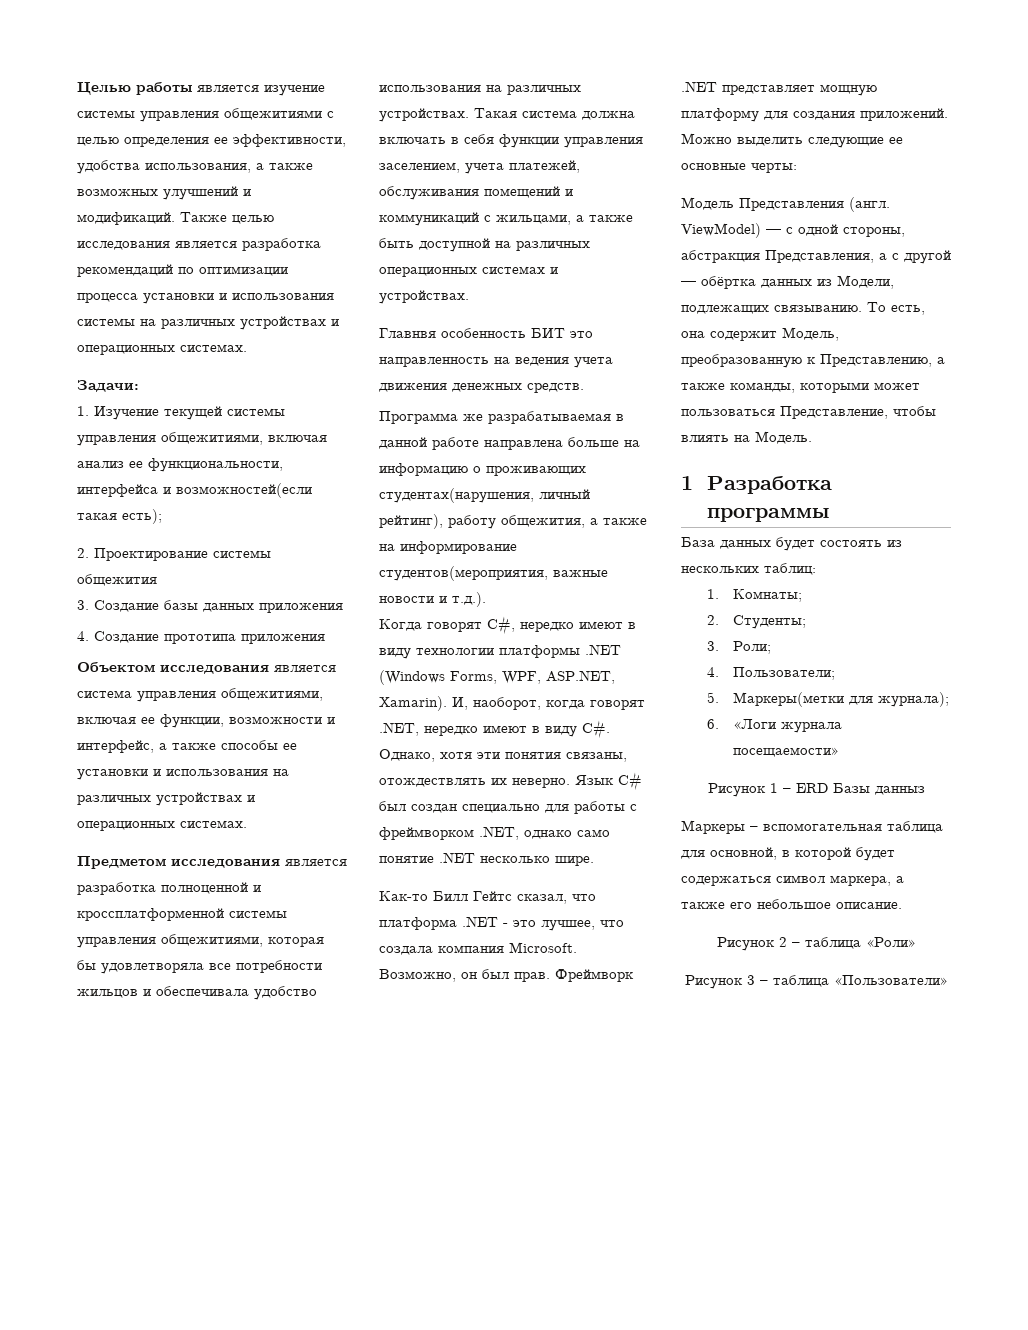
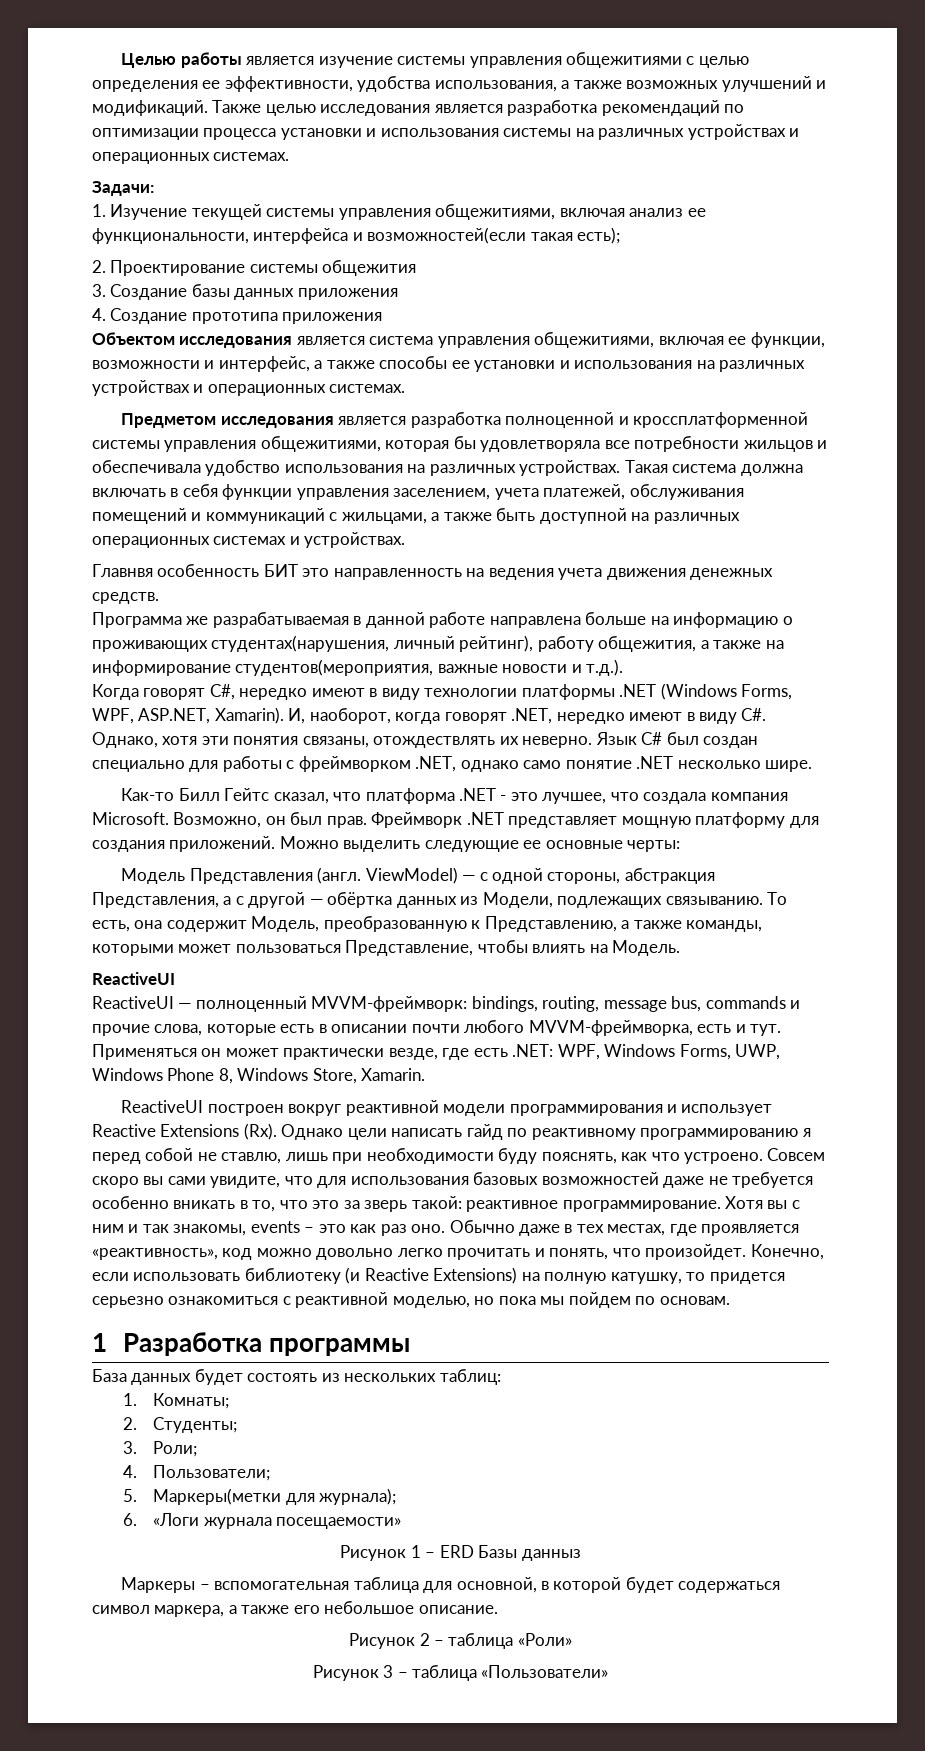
(812, 437) none -> [92,972,175,985] [92,996,801,1012] [92,1020,782,1036] [92,1044,781,1060] [92,1068,426,1084] [121,1100,773,1116] [92,1123,811,1140] [92,1148,826,1164] [92,1172,814,1188] [92,1196,800,1212] [92,1220,800,1236] [92,1244,824,1260] [92,1267,785,1284] [92,1292,730,1308] // ReactiveUI // ReactiveUI — полноценный MVVM-фреймворк: bindings, routing, message bus, commands и прочие слова, которые есть в описании почти любого MVVM-фреймворка, есть и тут. Применяться он может практически везде, где есть .NET: WPF, Windows Forms, UWP, Windows Phone 8, Windows Store, Xamarin. // ReactiveUI построен вокруг реактивной модели программирования и использует Reactive Extensions (Rx). Однако цели написать гайд по реактивному программированию я перед собой не ставлю, лишь при необходимости буду пояснять, как что устроено. Совсем скоро вы сами увидите, что для использования базовых возможностей даже не требуется особенно вникать в то, что это за зверь такой: реактивное программирование. Хотя вы с ним и так знакомы, events – это как раз оно. Обычно даже в тех местах, где проявляется «реактивность», код можно довольно легко прочитать и понять, что произойдет. Конечно, если использовать библиотеку (и Reactive Extensions) на полную катушку, то придется серьезно ознакомиться с реактивной моделью, но пока мы пойдем по основам.

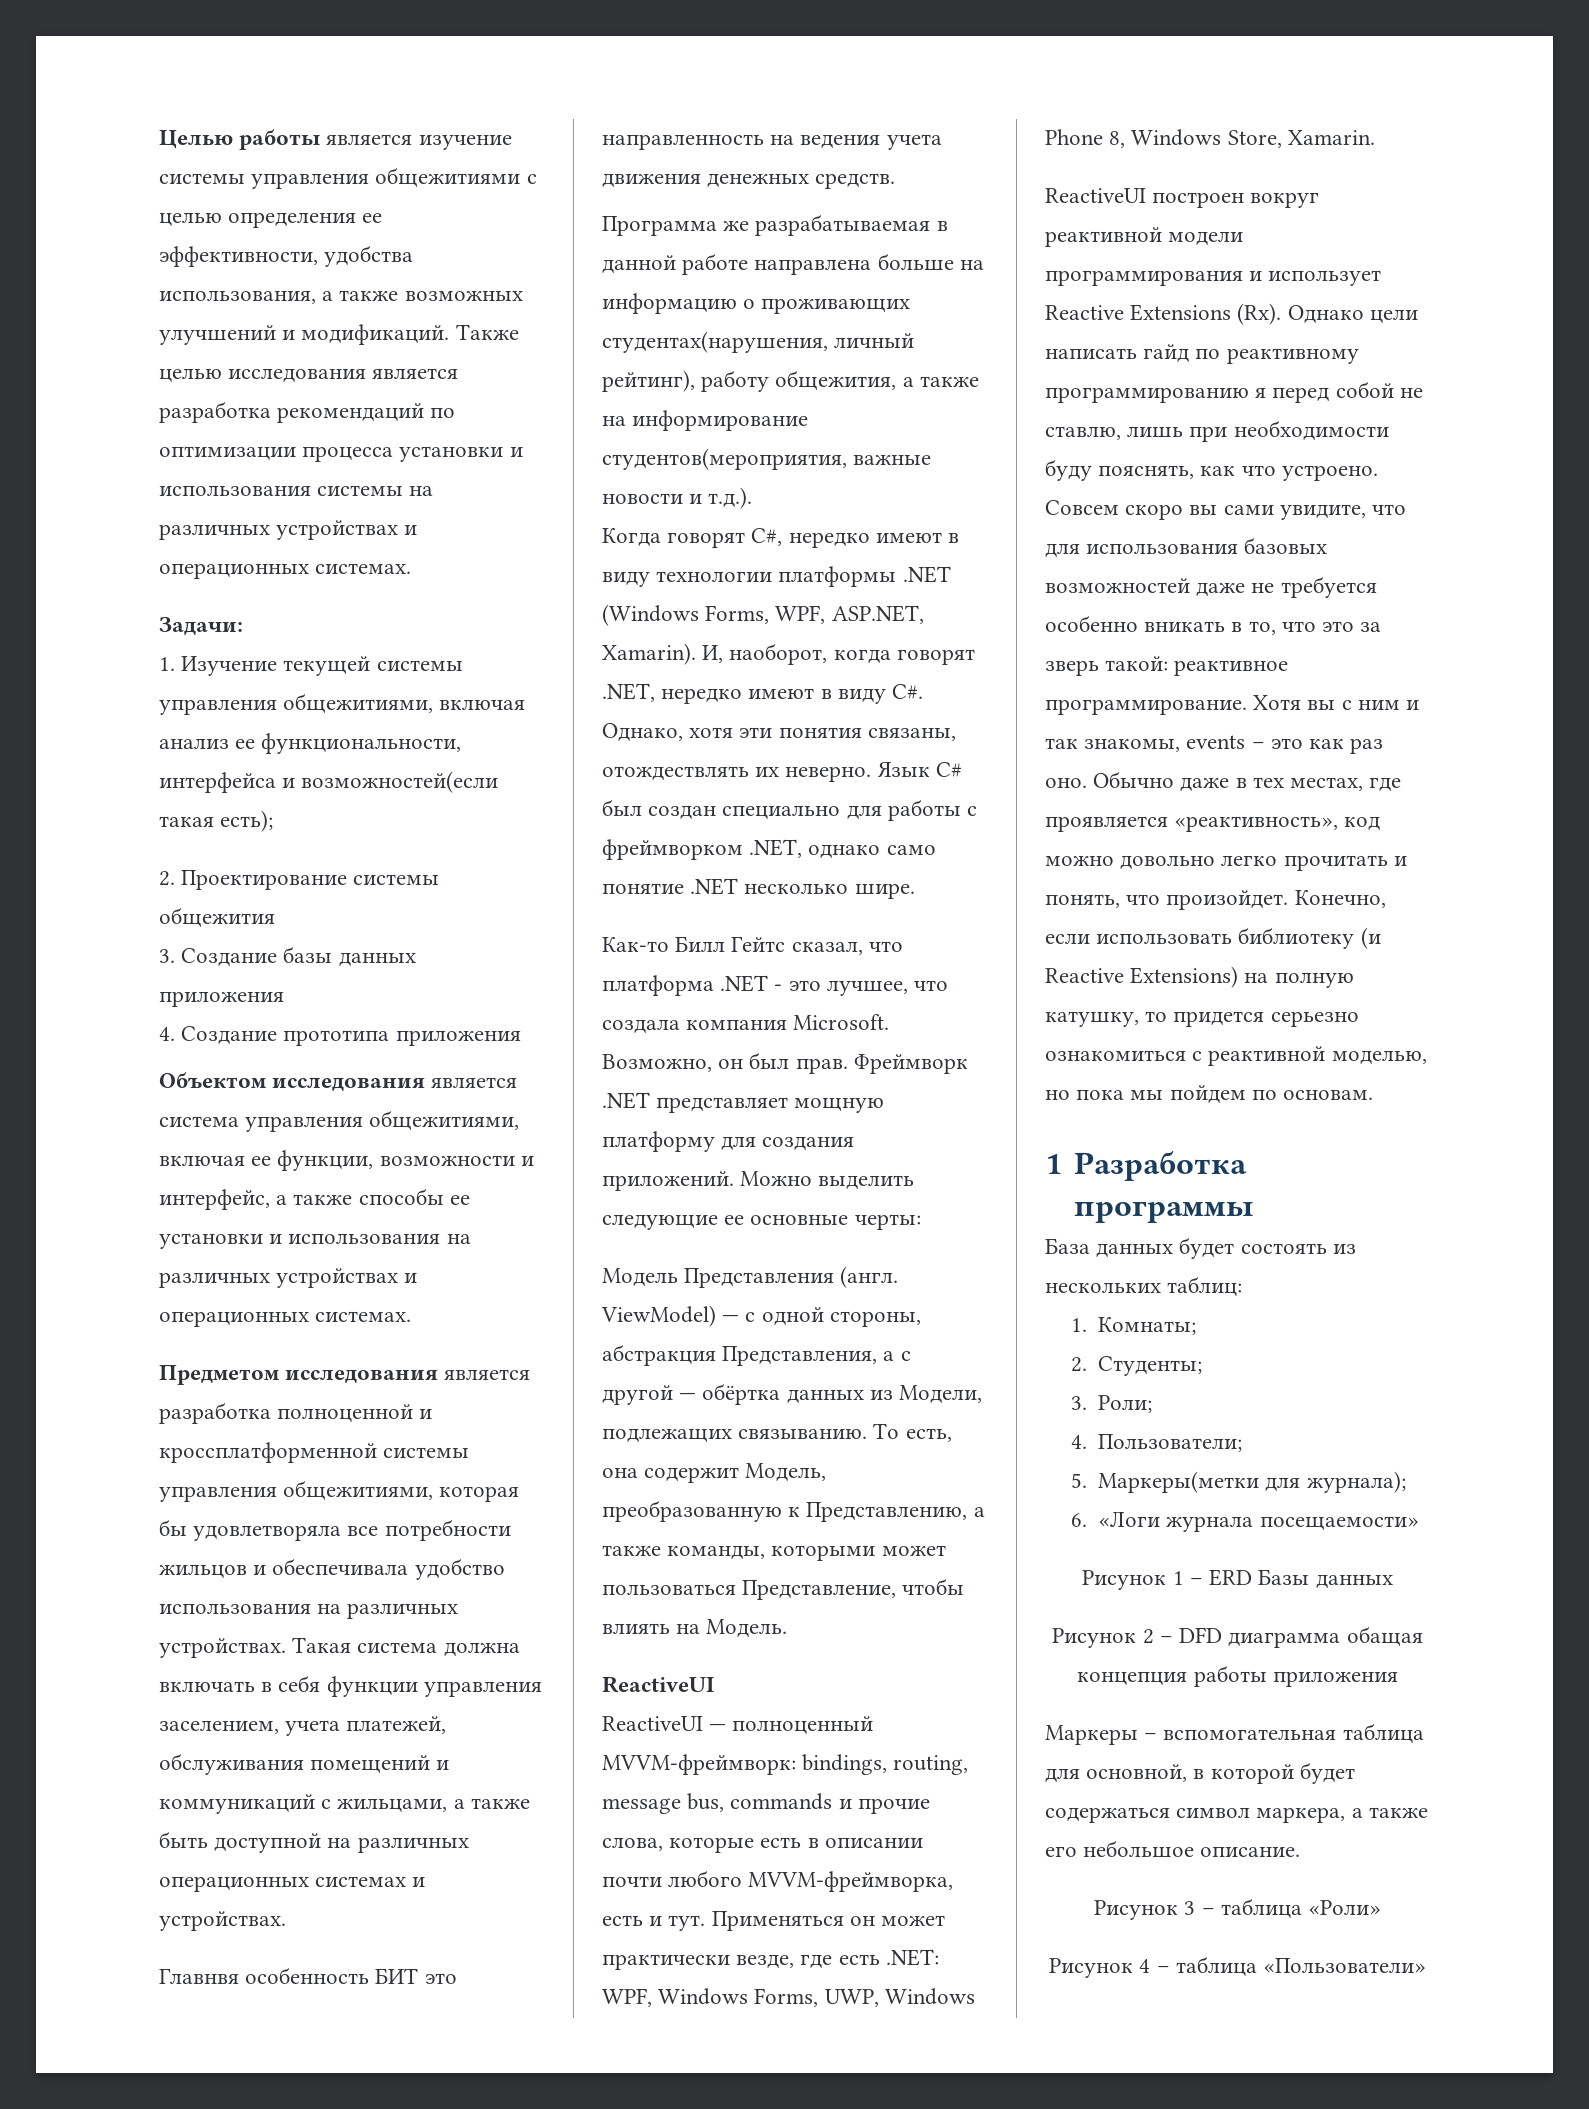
[521,1549,581,1561] данныз -> [1315,1574,1393,1589] [1052,1626,1423,1648] [1077,1665,1398,1687] данных // Рисунок 2 – DFD диаграмма обащая концепция работы приложения
[419,1633,430,1646] 2 -> [1184,1901,1196,1915] 3
[383,1665,394,1678] 3 -> [1139,1959,1151,1973] 4

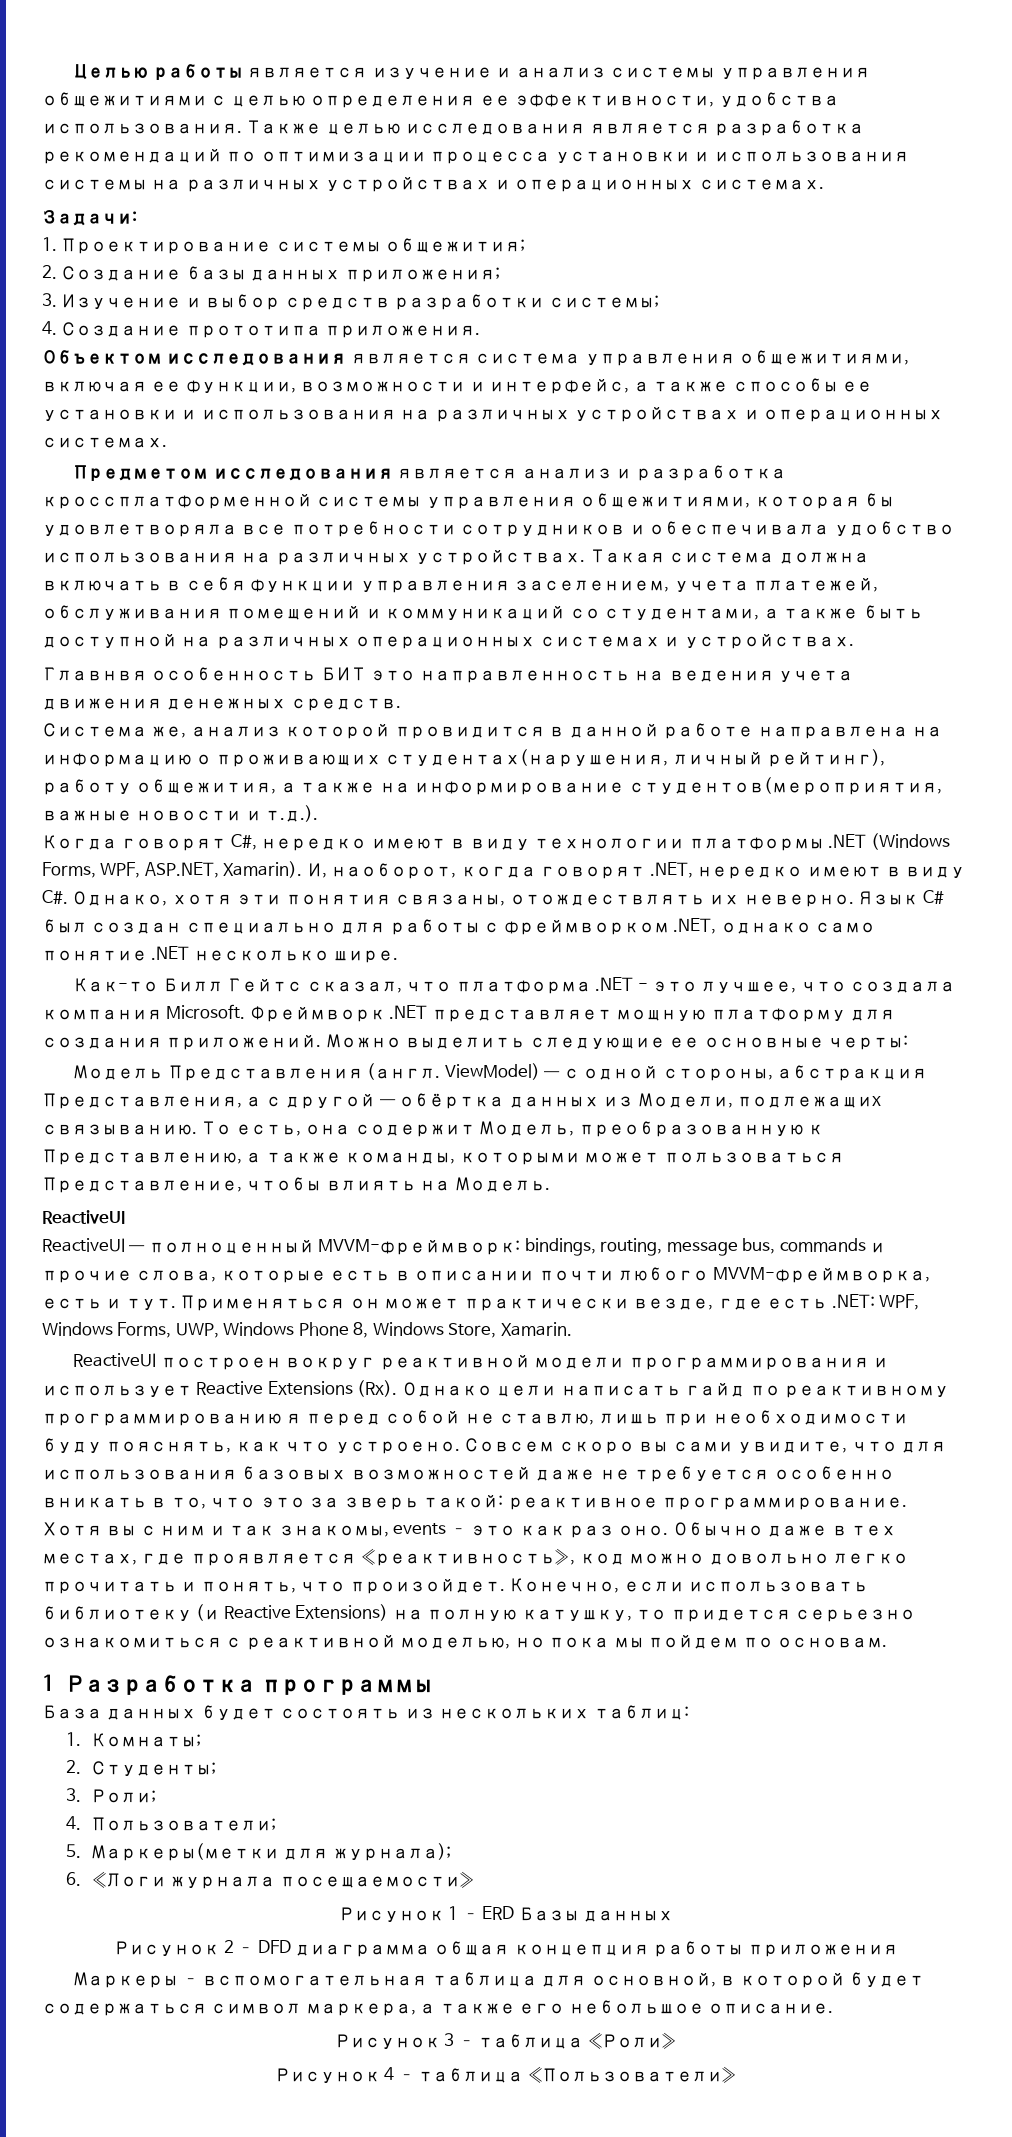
(512, 142) none -> [496,67,606,78] и анализ
[159,290,523,304] [159,324,450,345] использования, а также возможных улучшений и модификаций. -> [42,123,242,134] использования.
[181,656,463,676] [159,693,526,715] [159,733,462,754] [159,771,499,793] [159,810,274,832] [159,870,440,890] [159,907,275,928] [159,946,416,967] [159,991,284,1007] Изучение текущей системы управления общежитиями, включая анализ ее функциональности, интерфейса и возможностей(если такая есть); // 2. Проектирование системы общежития // 3. Создание базы данных приложения -> [61,238,526,254] [42,265,500,282] [42,293,659,310] Проектирование системы общежития; // 2. Создание базы данных приложения; // 3. Изучение и выбор средств разработки системы;
[395,1030,521,1046] приложения -> [325,325,481,338] приложения.
[159,1402,433,1424] разработка полноценной и -> [521,465,786,481] анализ и разработка
[159,1564,247,1579] жильцов -> [460,524,626,537] сотрудников
[321,1798,448,1813] с жильцами, -> [569,608,760,621] со студентами,
[602,214,931,236] Программа же разрабатываемая -> [42,723,545,739] Система же, анализ которой провидится
[877,253,954,271] больше -> (908, 732) none
[602,1052,848,1074] Возможно, он был прав. -> (246, 1011) none
[1346,1626,1423,1647] обащая -> [434,1941,510,1956] общая

